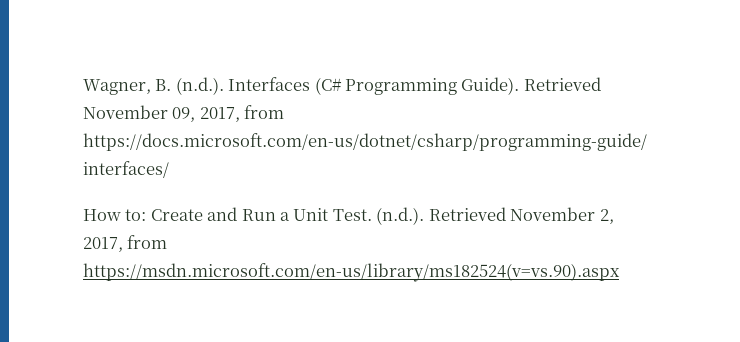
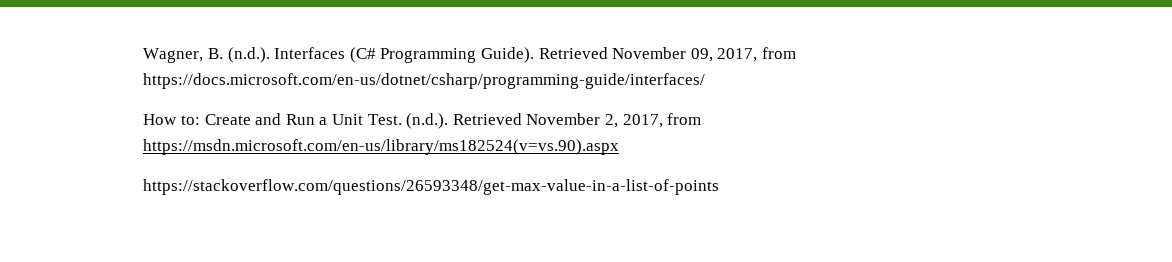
(620, 272) none -> [143,179,720,195] // https://stackoverflow.com/questions/26593348/get-max-value-in-a-list-of-points

